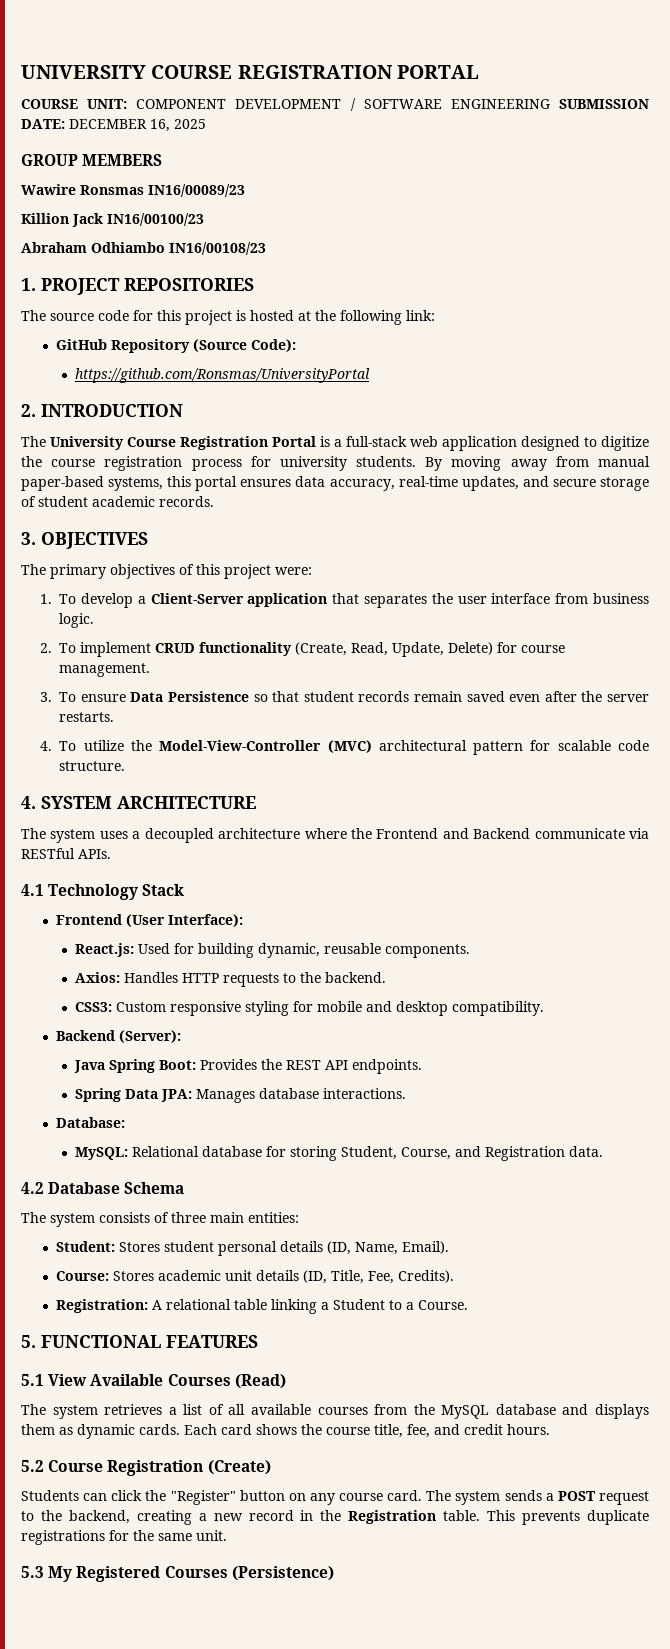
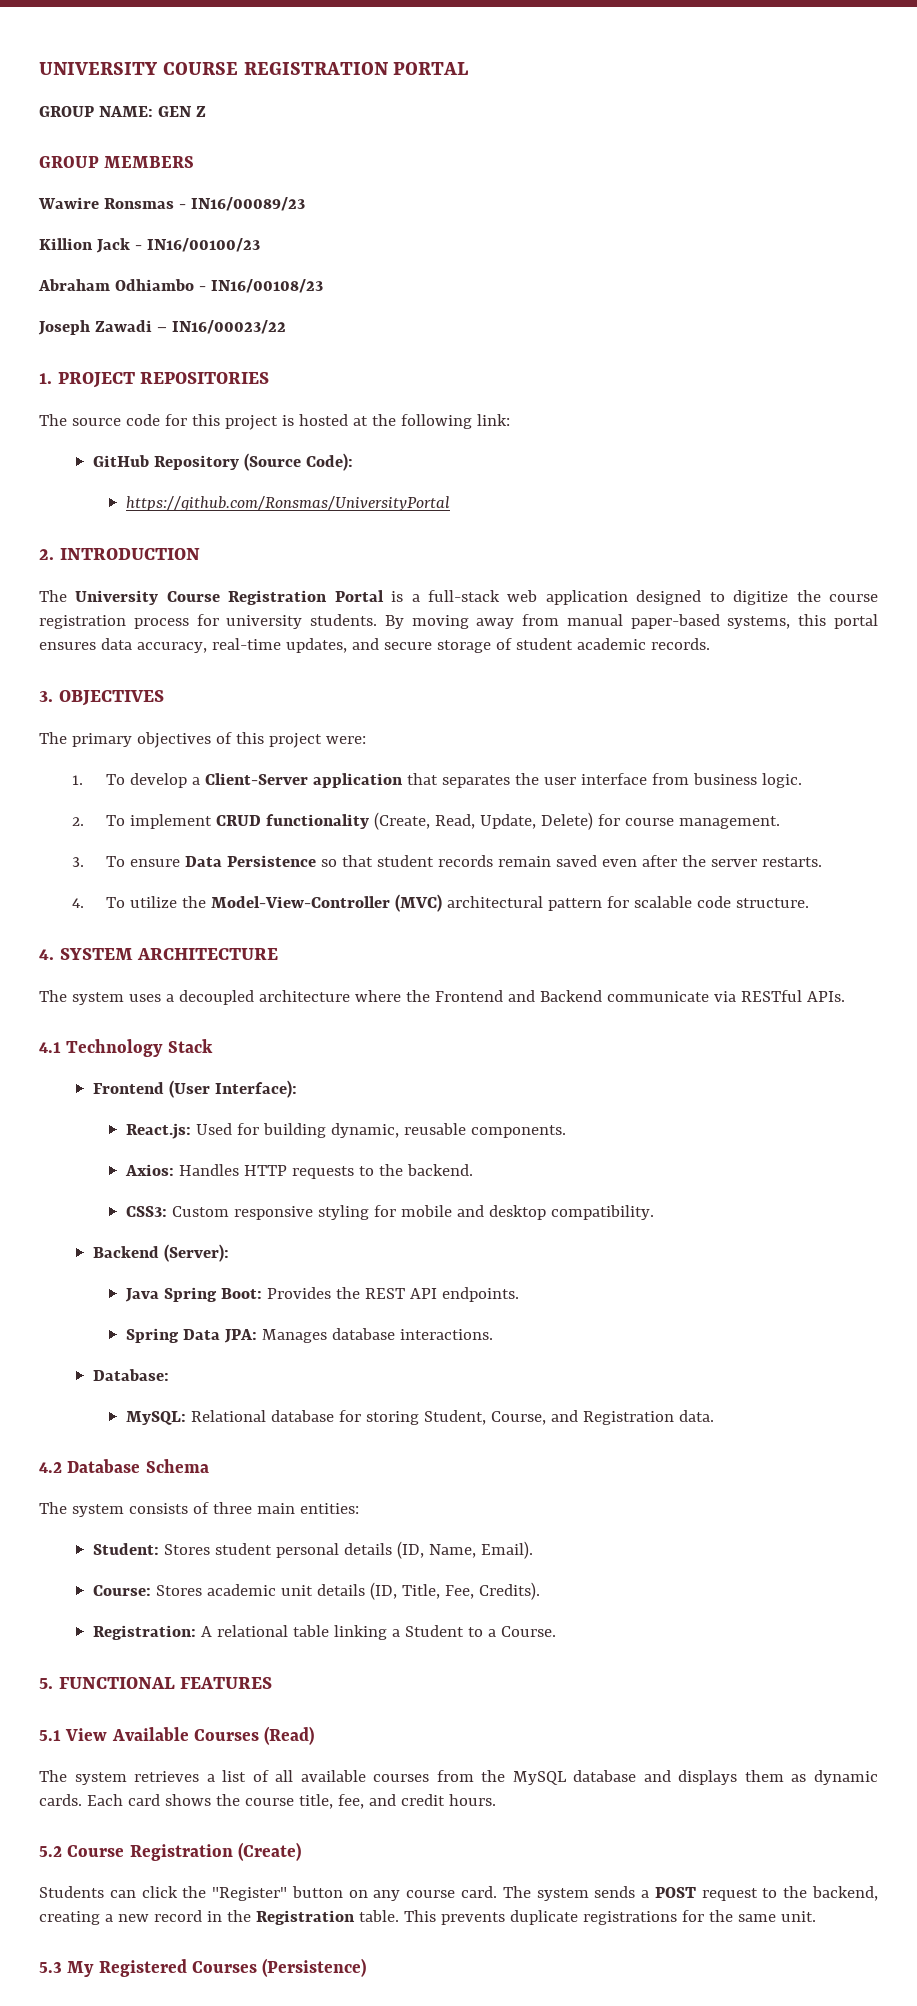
[21,98,649,111] [21,119,206,132] COURSE UNIT: COMPONENT DEVELOPMENT / SOFTWARE ENGINEERING SUBMISSION DATE: DECEMBER 16, 2025 -> [39,106,206,117] GROUP NAME: GEN Z
(144, 190) none -> [178,204,186,209] -
(103, 220) none -> [134,245,142,250] -
(165, 247) none -> [198,286,206,291] -
(266, 248) none -> [38,320,286,335] // Joseph Zawadi – IN16/00023/22

